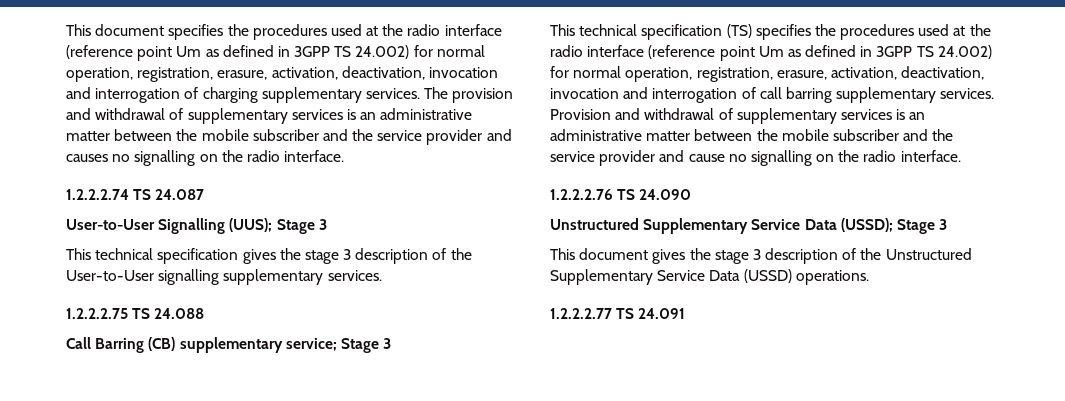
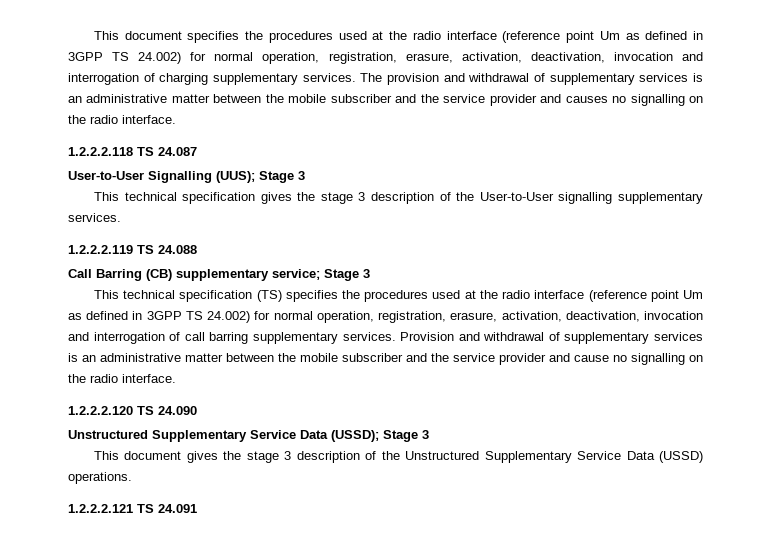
[66,189,129,200] 1.2.2.2.74 -> [68,147,133,156] 1.2.2.2.118
[66,308,128,319] 1.2.2.2.75 -> [68,245,133,254] 1.2.2.2.119
[550,189,613,200] 1.2.2.2.76 -> [68,406,133,415] 1.2.2.2.120
[550,308,612,319] 1.2.2.2.77 -> [68,504,133,513] 1.2.2.2.121

